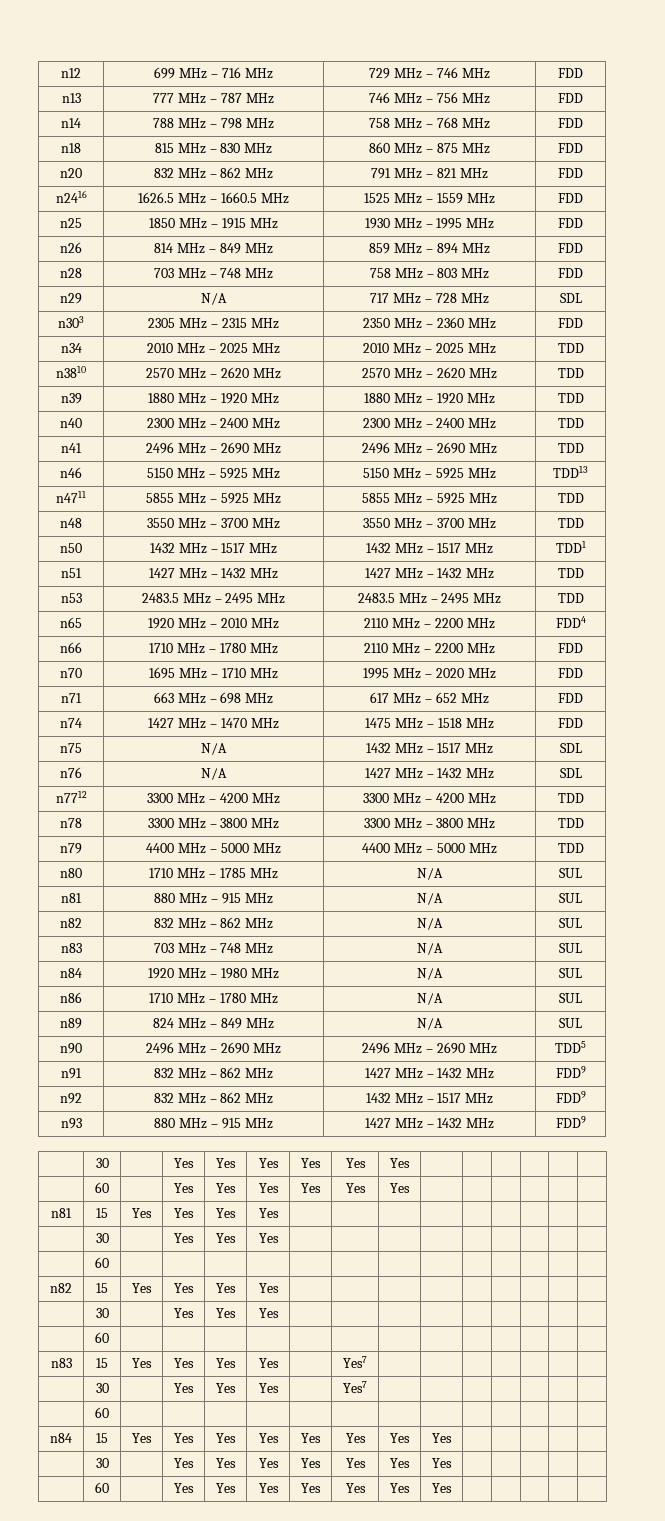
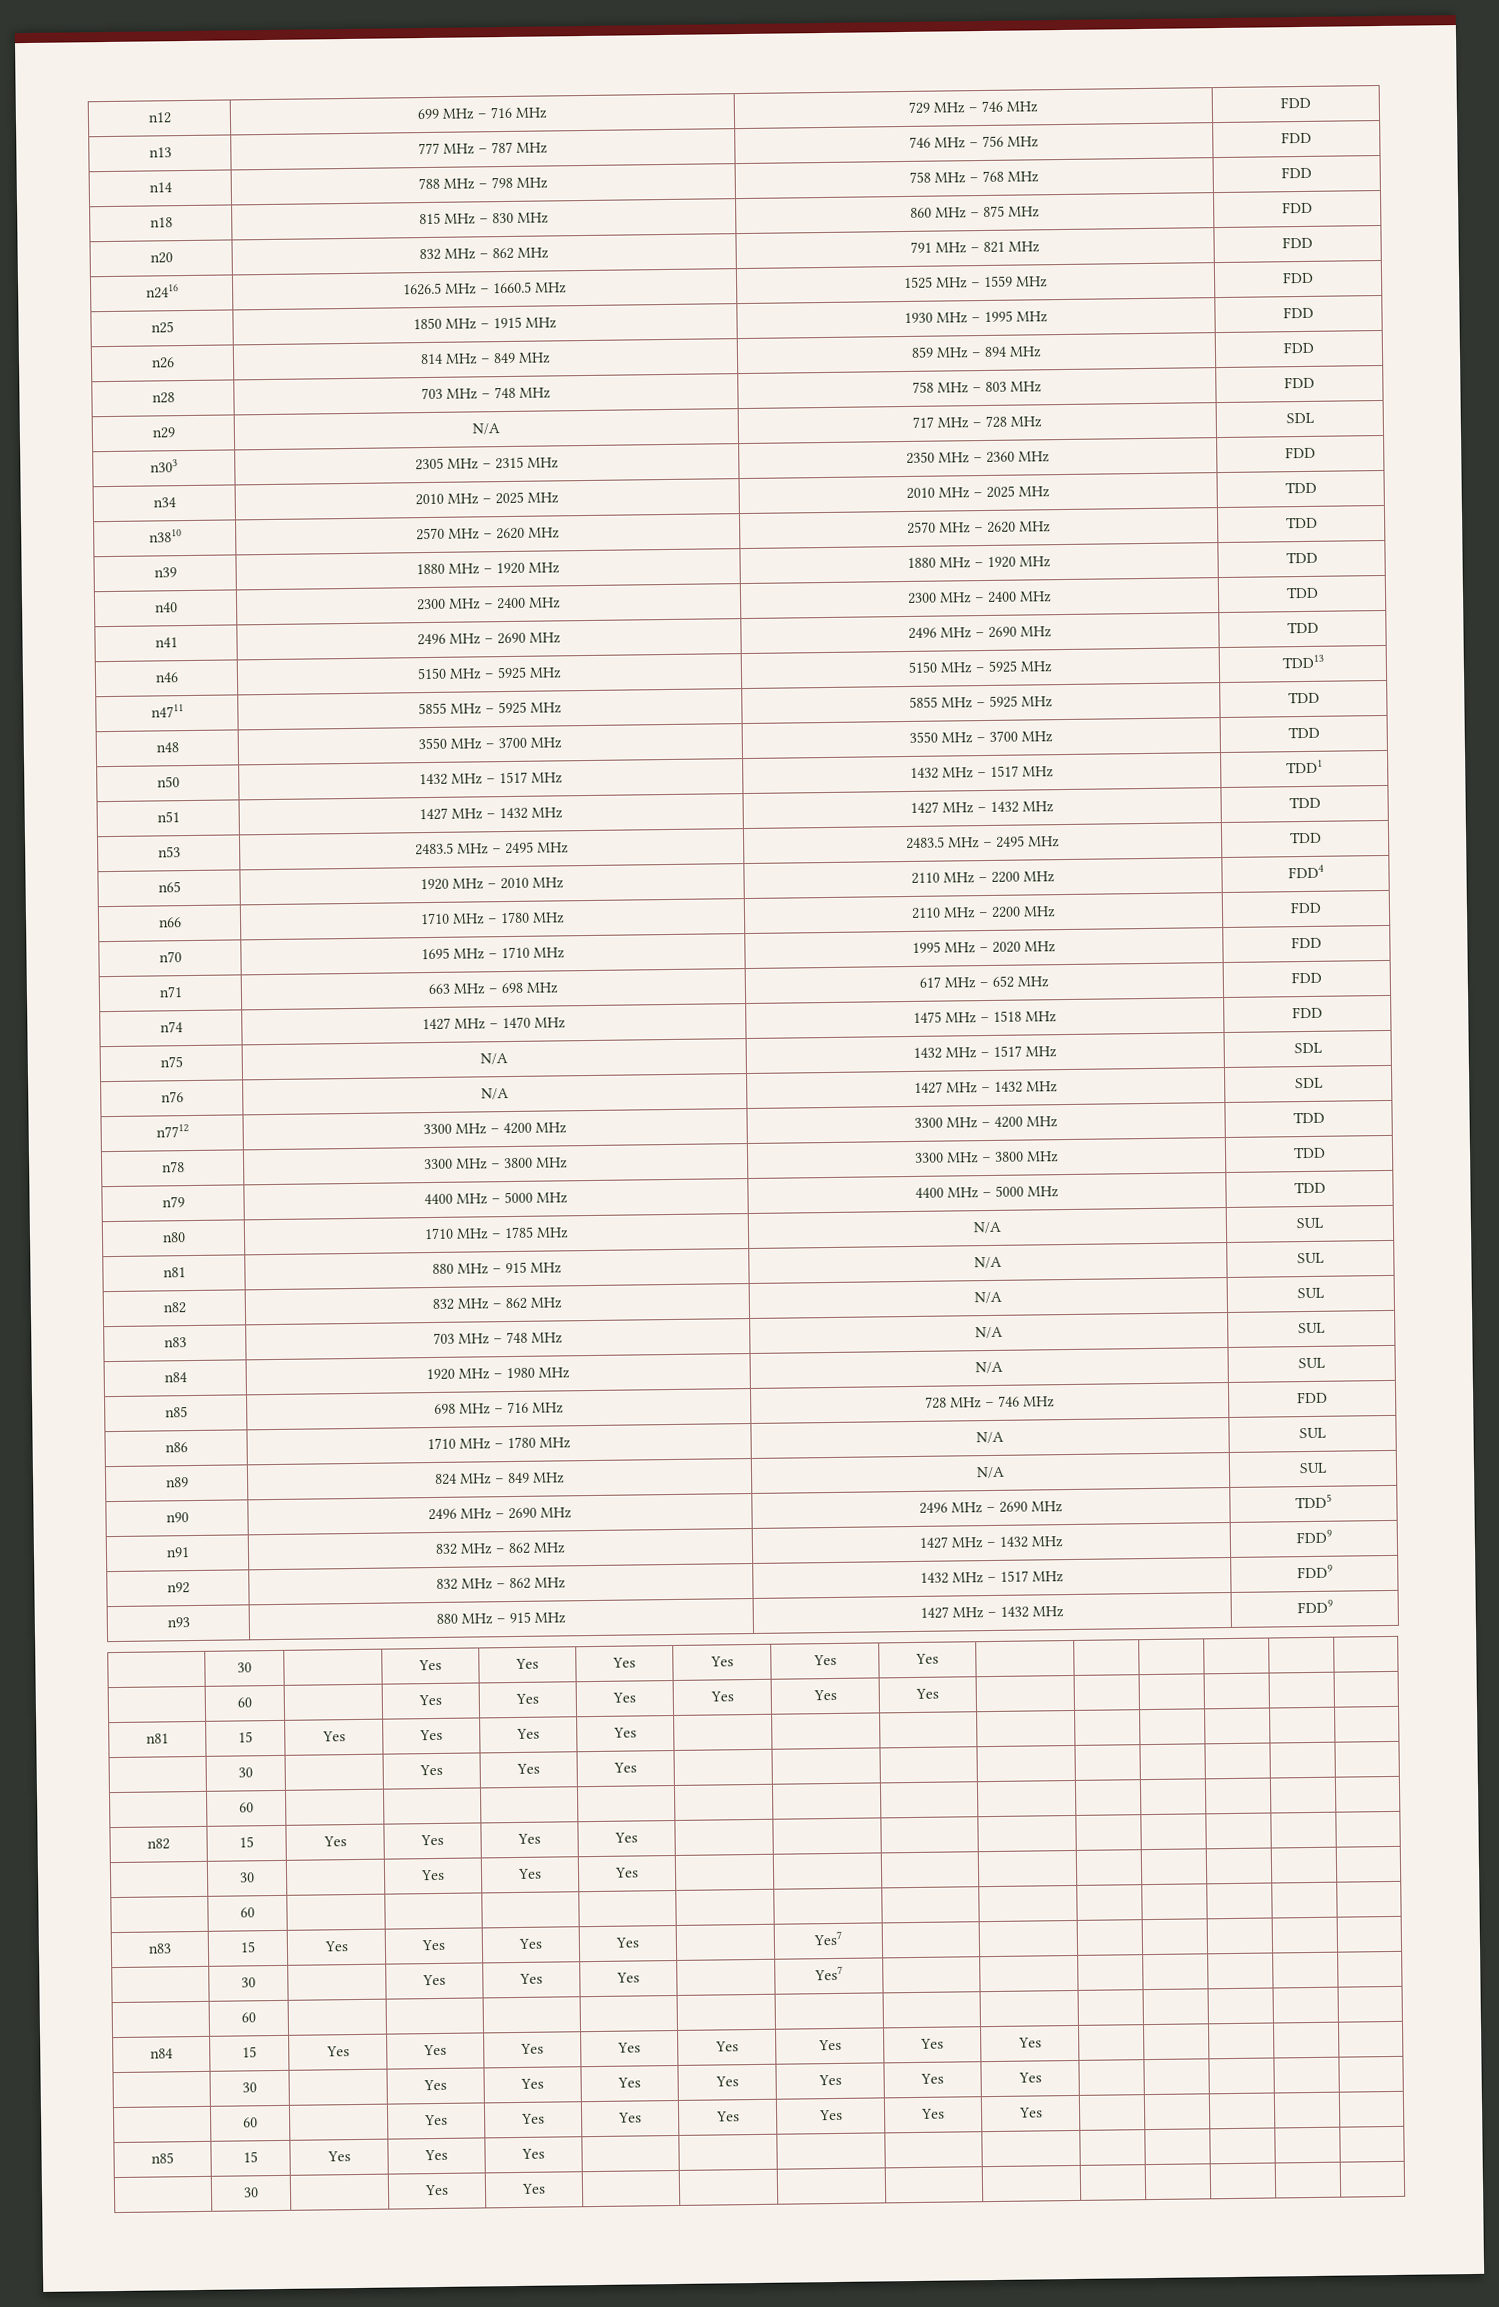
(582, 973) none -> [164,1406,188,1418] [433,1401,565,1415] [924,1395,1056,1409] [1297,1391,1328,1404] // n85 | 698 MHz – 716 MHz | 728 MHz – 746 MHz | FDD
(452, 1488) none -> [151,2152,174,2164] [243,2151,258,2163] [326,2151,351,2162] [424,2149,448,2161] [521,2148,545,2159] [243,2187,259,2198] [424,2184,449,2196] [521,2183,546,2194] // n85 | 15 | Yes | Yes | Yes | | | | | | | | | | // | 30 | | Yes | Yes | | | | | | | | | |

